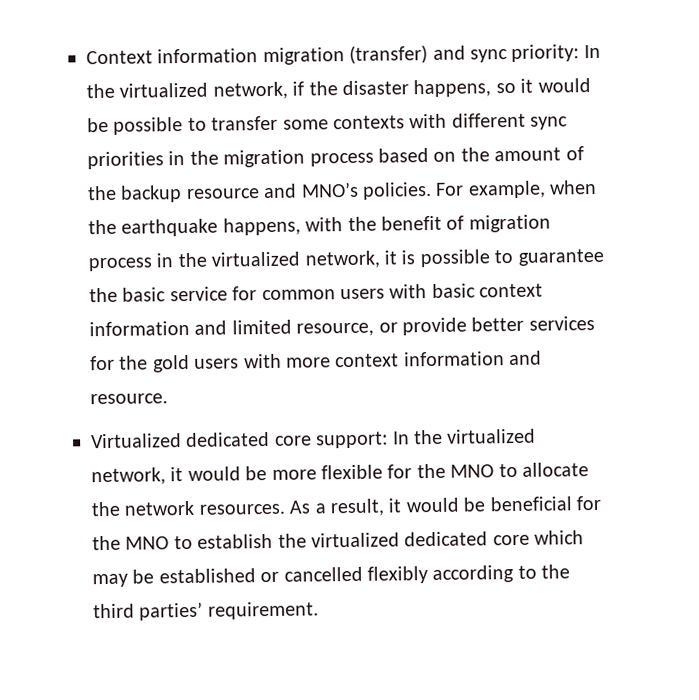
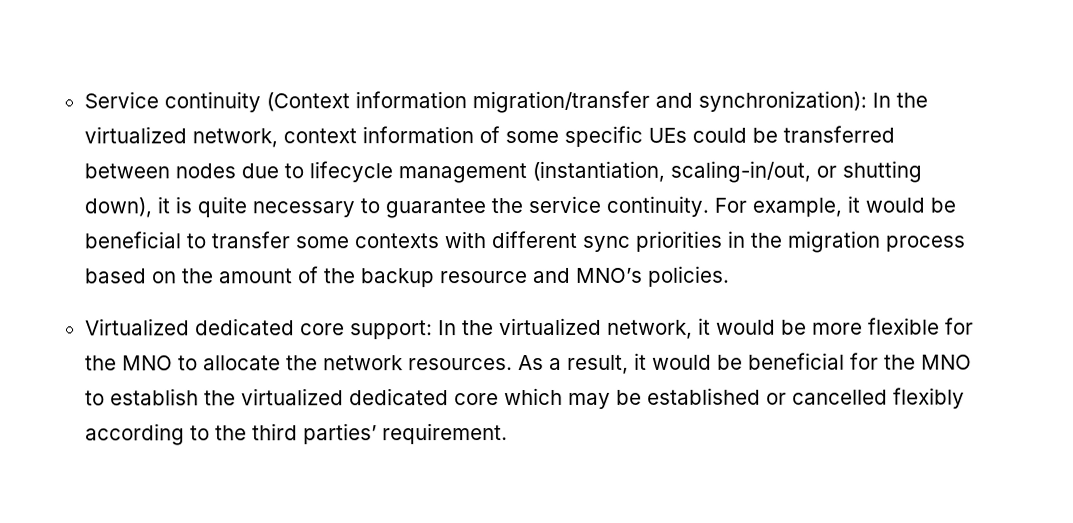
[86,44,601,66] [86,78,591,100] [87,117,184,135] Context information migration (transfer) and sync priority: In the virtualized network, if the disaster happens, so it would be possible -> [83,90,928,114] [83,125,895,148] [83,160,922,184] [83,195,956,219] [83,231,181,249] Service continuity (Context information migration/transfer and synchronization): In the virtualized network, context information of some specific UEs could be transferred between nodes due to lifecycle management (instantiation, scaling-in/out, or shutting down), it is quite necessary to guarantee the service continuity. For example, it would be beneficial
[435,179,598,199] [88,214,551,237] [88,248,604,272] [89,283,544,303] [89,316,595,337] [90,350,543,373] [90,393,168,405] For example, when the earthquake happens, with the benefit of migration process in the virtualized network, it is possible to guarantee the basic service for common users with basic context information and limited resource, or provide better services for the gold users with more context information and resource. -> (730, 276) none

